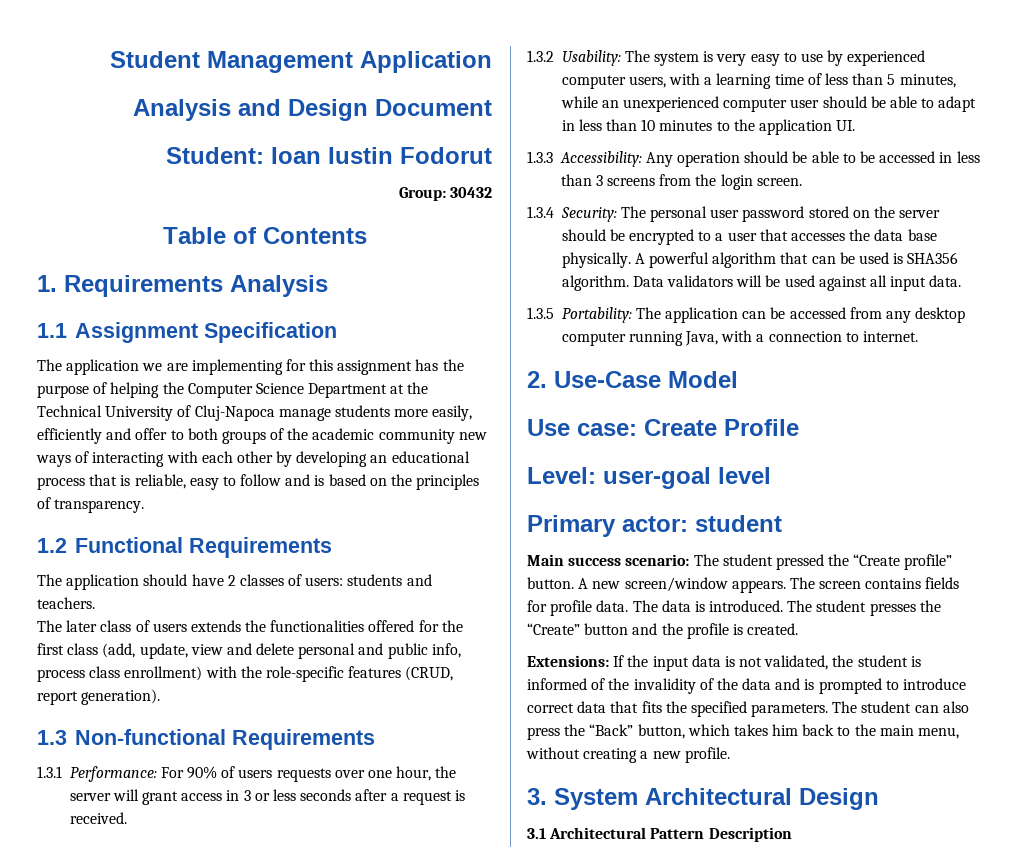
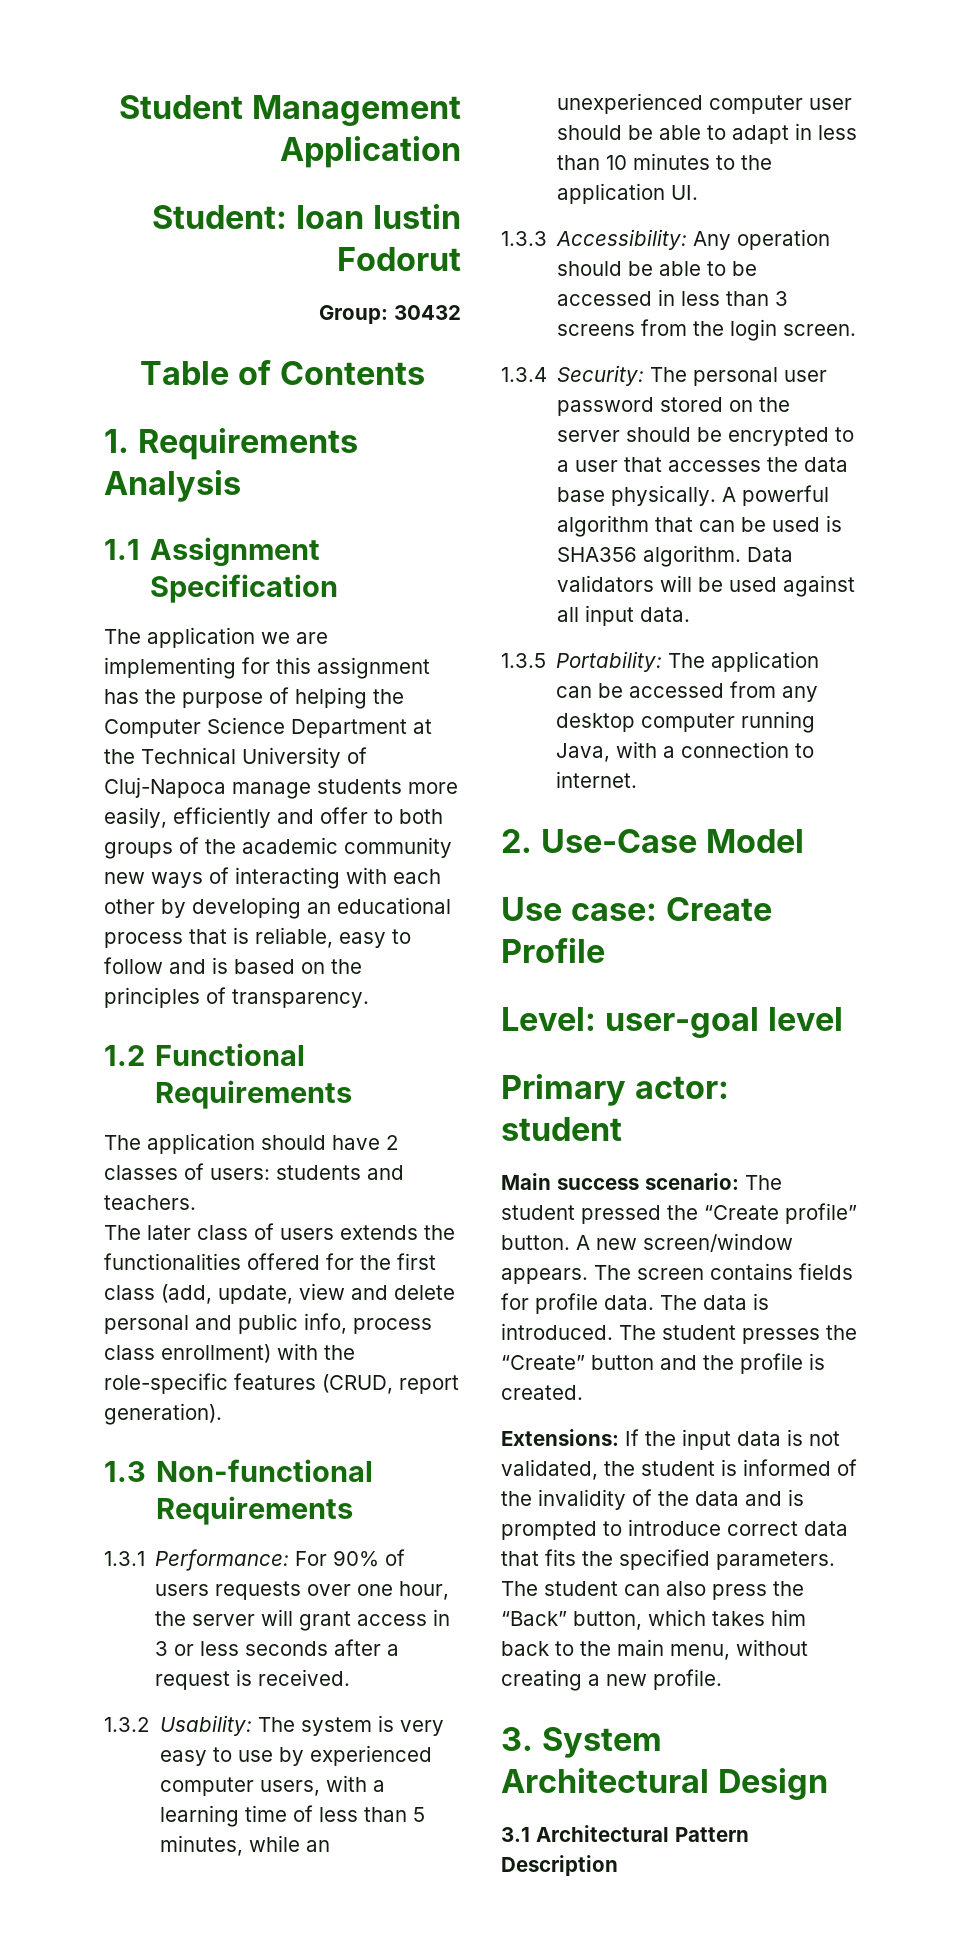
[133,99,492,121] // Analysis and Design Document -> (461, 152) none

